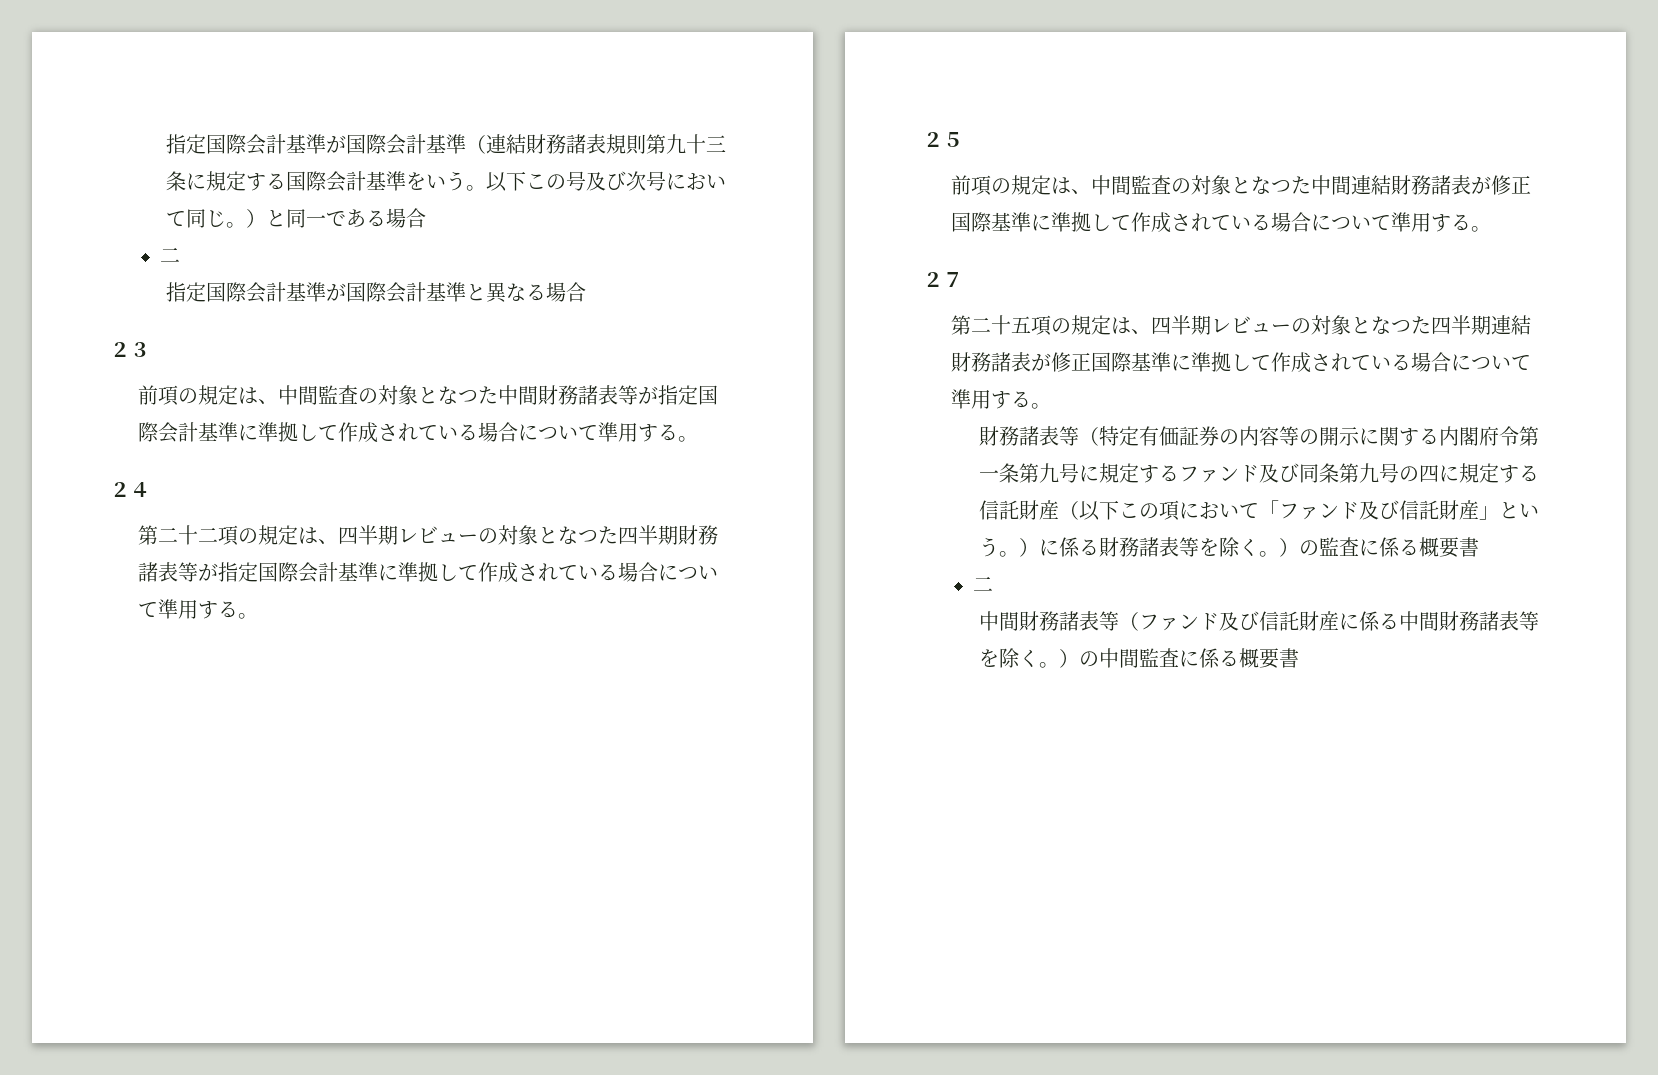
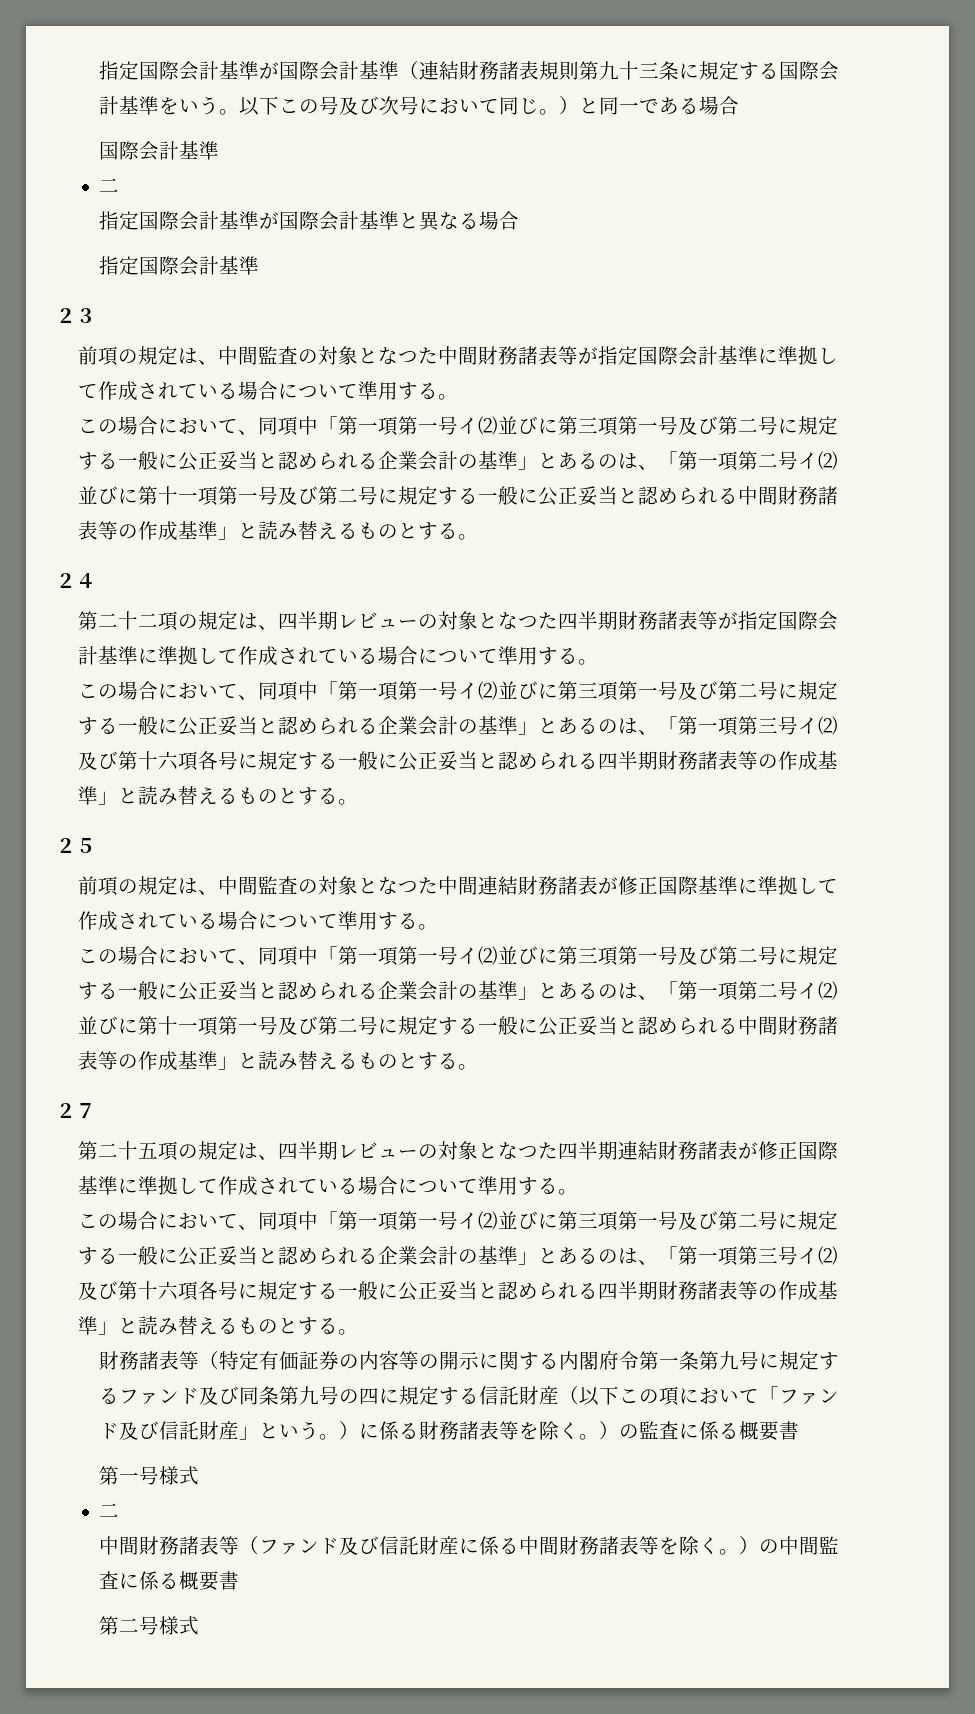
(427, 218) none -> [99,141,220,161] // 国際会計基準
(587, 292) none -> [99,256,260,276] // 指定国際会計基準
(699, 439) none -> [77,416,838,436] [77,451,838,471] [77,486,838,506] [77,521,478,541] // この場合において、同項中「第一項第一号イ⑵並びに第三項第一号及び第二号に規定する一般に公正妥当と認められる企業会計の基準」とあるのは、「第一項第二号イ⑵並びに第十一項第一号及び第二号に規定する一般に公正妥当と認められる中間財務諸表等の作成基準」と読み替えるものとする。
(259, 616) none -> [77,681,838,701] [77,716,838,736] [77,751,838,771] [77,786,358,805] // この場合において、同項中「第一項第一号イ⑵並びに第三項第一号及び第二号に規定する一般に公正妥当と認められる企業会計の基準」とあるのは、「第一項第三号イ⑵及び第十六項各号に規定する一般に公正妥当と認められる四半期財務諸表等の作成基準」と読み替えるものとする。
(1492, 229) none -> [77,946,838,966] [77,981,838,1001] [77,1016,838,1036] [77,1051,478,1071] // この場合において、同項中「第一項第一号イ⑵並びに第三項第一号及び第二号に規定する一般に公正妥当と認められる企業会計の基準」とあるのは、「第一項第二号イ⑵並びに第十一項第一号及び第二号に規定する一般に公正妥当と認められる中間財務諸表等の作成基準」と読み替えるものとする。
(1052, 406) none -> [77,1211,838,1231] [77,1246,838,1266] [77,1281,838,1301] [77,1316,358,1335] // この場合において、同項中「第一項第一号イ⑵並びに第三項第一号及び第二号に規定する一般に公正妥当と認められる企業会計の基準」とあるのは、「第一項第三号イ⑵及び第十六項各号に規定する一般に公正妥当と認められる四半期財務諸表等の作成基準」と読み替えるものとする。
(1480, 547) none -> [99,1466,200,1485] // 第一号様式
(1300, 658) none -> [99,1616,200,1635] // 第二号様式

